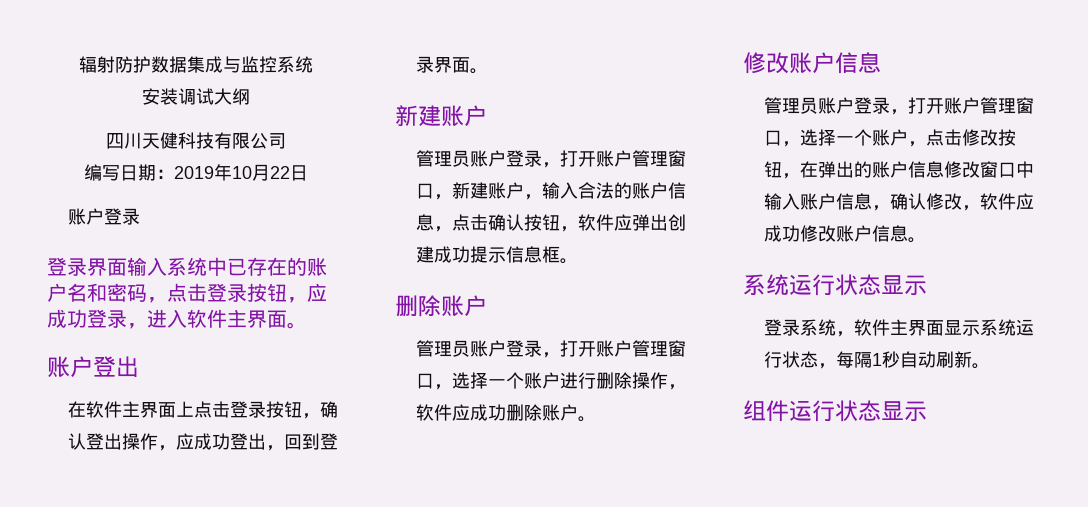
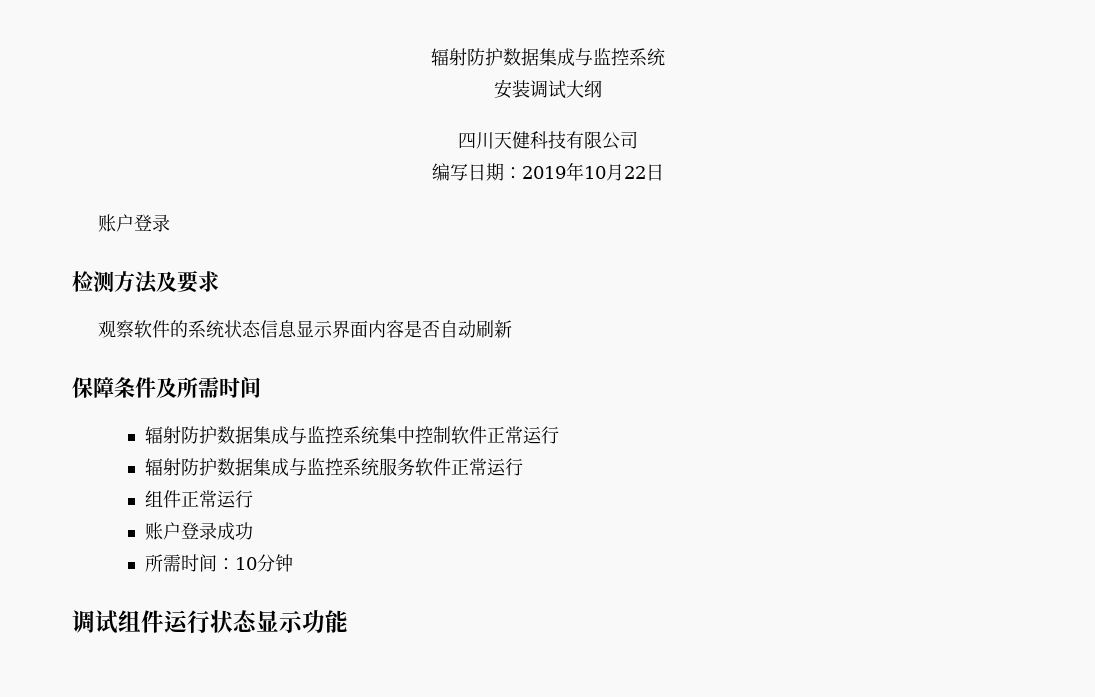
[47,257,327,276] [47,283,327,303] [47,309,307,329] [47,356,139,378] [67,401,338,419] [67,433,338,451] [415,56,488,74] [395,105,487,127] [415,150,686,168] [415,182,686,200] [415,214,686,232] [415,246,578,264] [395,295,487,317] [415,340,686,358] [415,372,686,390] [415,404,596,422] [743,52,881,74] [763,97,1034,115] [763,129,1016,147] [763,161,1034,179] [763,193,1034,211] [763,225,926,243] [743,274,927,296] [763,319,1034,337] [763,351,990,369] 登录界面输入系统中已存在的账户名和密码，点击登录按钮，应成功登录，进入软件主界面。 // 账户登出 // 在软件主界面上点击登录按钮，确认登出操作，应成功登出，回到登录界面。 // 新建账户 // 管理员账户登录，打开账户管理窗口，新建账户，输入合法的账户信息，点击确认按钮，软件应弹出创建成功提示信息框。 // 删除账户 // 管理员账户登录，打开账户管理窗口，选择一个账户进行删除操作，软件应成功删除账户。 // 修改账户信息 // 管理员账户登录，打开账户管理窗口，选择一个账户，点击修改按钮，在弹出的账户信息修改窗口中输入账户信息，确认修改，软件应成功修改账户信息。 // 系统运行状态显示 // 登录系统，软件主界面显示系统运行状态，每隔1秒自动刷新。 // -> [72,270,219,294] [98,320,513,338] [72,376,261,398] [144,426,559,444] [144,458,523,476] [144,490,253,508] [144,522,253,540] [144,554,293,572] [72,610,118,634] 检测方法及要求 // 观察软件的系统状态信息显示界面内容是否自动刷新 // 保障条件及所需时间 // 辐射防护数据集成与监控系统集中控制软件正常运行 // 辐射防护数据集成与监控系统服务软件正常运行 // 组件正常运行 // 账户登录成功 // 所需时间：10分钟 // 调试
(927, 411) none -> [302,610,348,633] 功能

